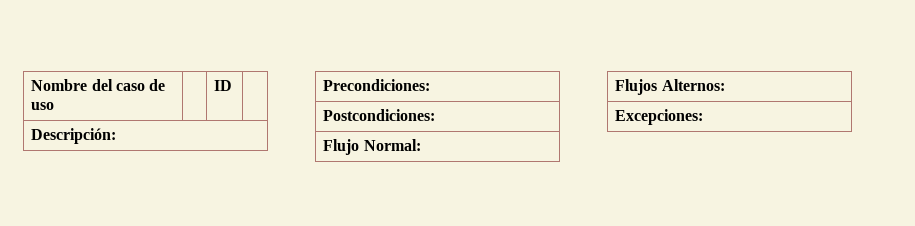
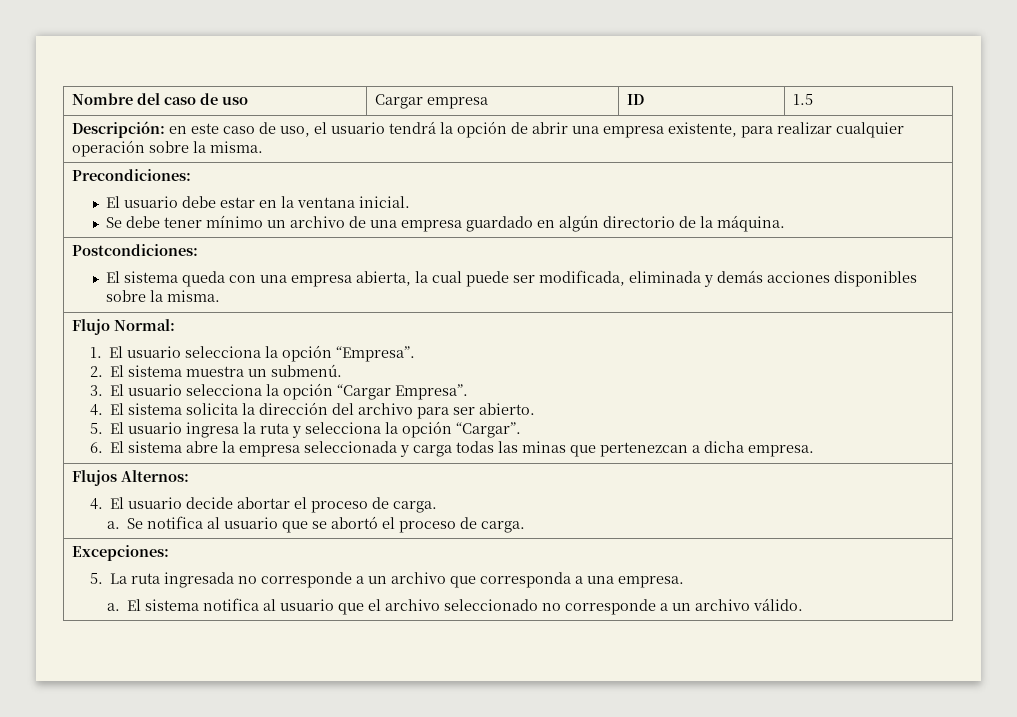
(55, 106) none -> [375,94,489,109] Cargar empresa
(233, 85) none -> [793,94,814,105] 1.5
[323,79,431,91] [323,109,436,121] [323,139,421,155] [615,79,725,95] [615,109,704,125] // Precondiciones: // Postcondiciones: // Flujo Normal: // Flujos Alternos: // Excepciones: -> [169,121,905,138] [72,140,264,157] [72,169,192,181] [105,196,410,208] [105,215,785,232] [72,244,199,256] [105,270,917,287] [105,290,220,302] [72,319,176,335] [89,345,415,362] [89,364,342,377] [89,383,468,400] [89,402,535,419] [89,421,521,438] [89,441,814,457] [72,470,190,486] [89,497,437,513] [107,516,526,533] [72,545,170,561] [89,572,684,588] [107,598,804,615] en este caso de uso, el usuario tendrá la opción de abrir una empresa existente, para realizar cualquier operación sobre la misma. // Precondiciones: // El usuario debe estar en la ventana inicial. // Se debe tener mínimo un archivo de una empresa guardado en algún directorio de la máquina. // Postcondiciones: // El sistema queda con una empresa abierta, la cual puede ser modificada, eliminada y demás acciones disponibles sobre la misma. // Flujo Normal: // 1. El usuario selecciona la opción “Empresa”. // 2. El sistema muestra un submenú. // 3. El usuario selecciona la opción “Cargar Empresa”. // 4. El sistema solicita la dirección del archivo para ser abierto. // 5. El usuario ingresa la ruta y selecciona la opción “Cargar”. // 6. El sistema abre la empresa seleccionada y carga todas las minas que pertenezcan a dicha empresa. // Flujos Alternos: // 4. El usuario decide abortar el proceso de carga. // a. Se notifica al usuario que se abortó el proceso de carga. // Excepciones: // 5. La ruta ingresada no corresponde a un archivo que corresponda a una empresa. // a. El sistema notifica al usuario que el archivo seleccionado no corresponde a un archivo válido.

